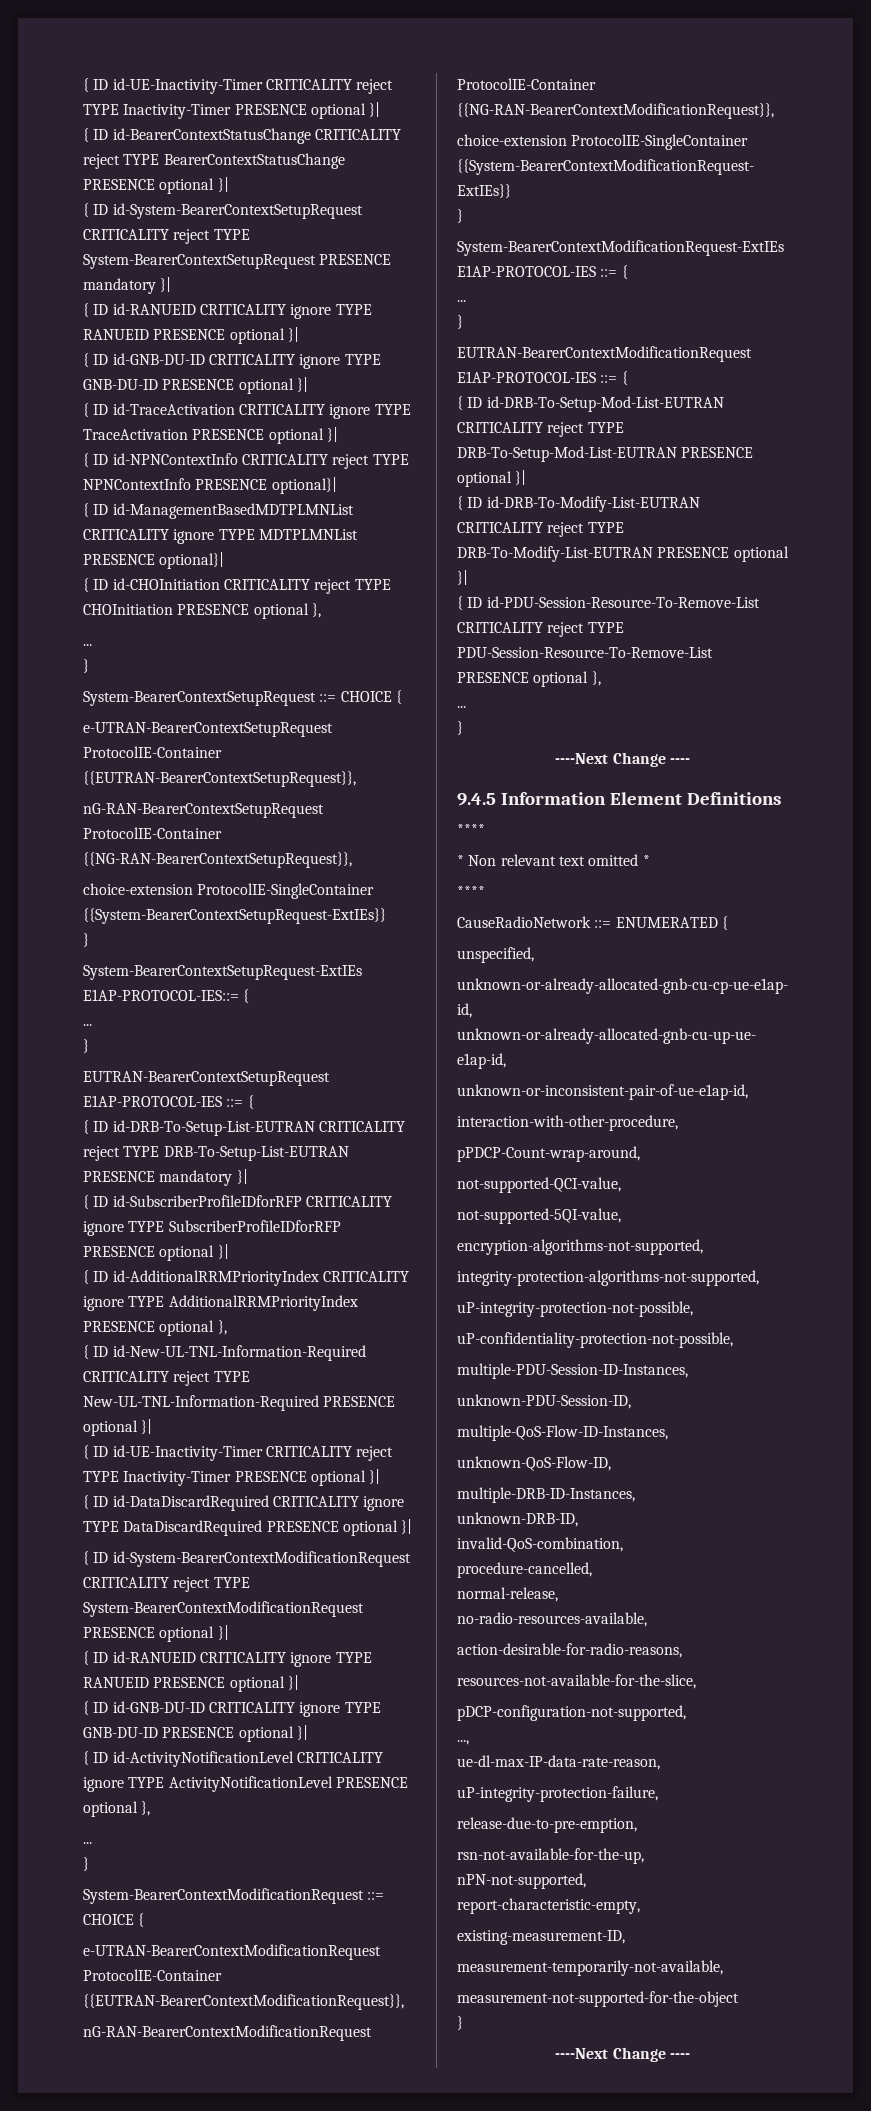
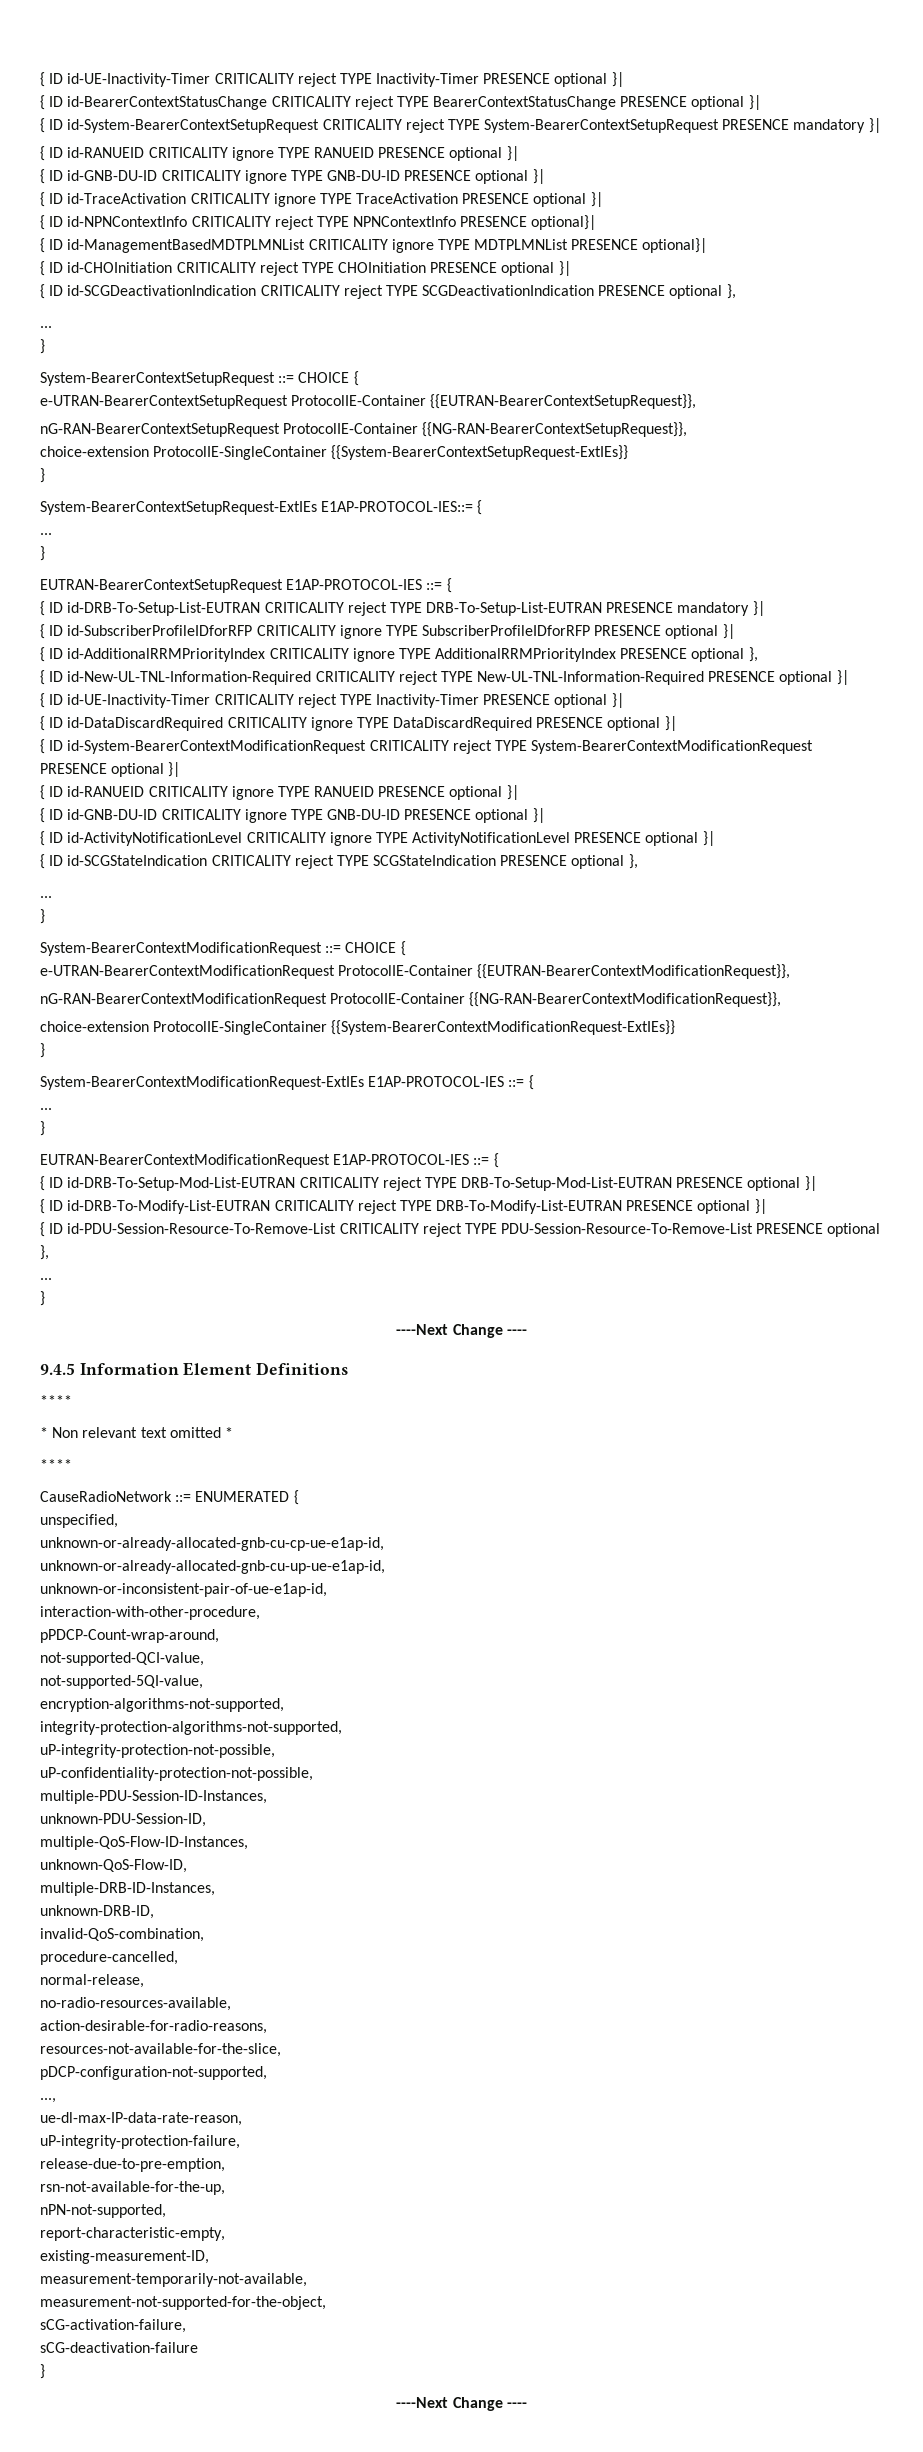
(309, 611) none -> [558,261,571,276] [40,284,723,299] }| // { ID id-SCGDeactivationIndication CRITICALITY reject TYPE SCGDeactivationIndication PRESENCE optional
(138, 1809) none -> [702,831,715,846] [40,854,625,869] }| // { ID id-SCGStateIndication CRITICALITY reject TYPE SCGStateIndication PRESENCE optional
[457,1991,739,2007] measurement-not-supported-for-the-object -> [40,2296,326,2310] [40,2319,186,2333] [40,2342,198,2353] measurement-not-supported-for-the-object, // sCG-activation-failure, // sCG-deactivation-failure

